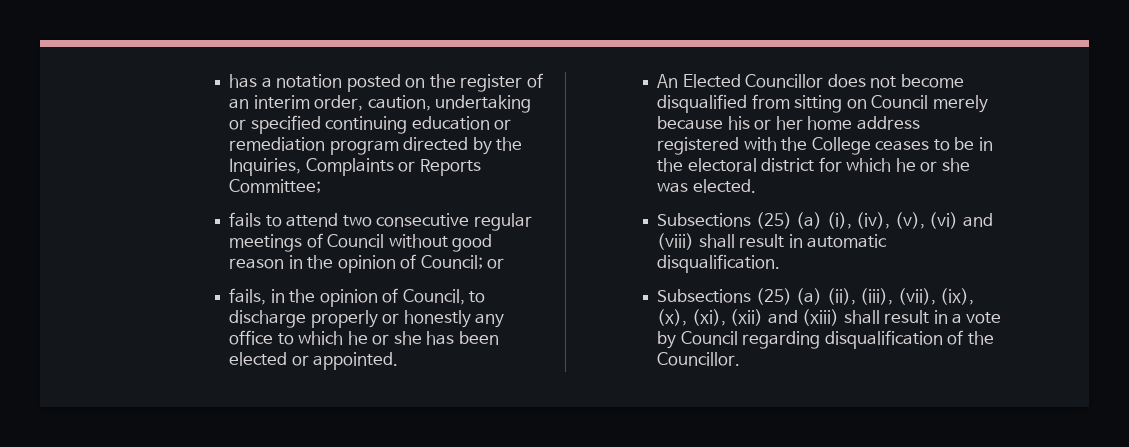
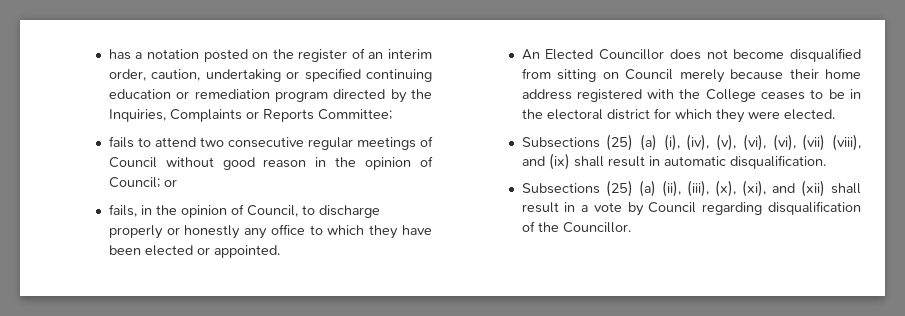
[347,331,455,345] he or she has -> [369,225,432,239] they have
[727,116,803,130] his or her -> [789,69,819,79] their
[895,158,970,172] [657,182,689,193] he or she was -> [715,109,780,123] they were
[929,212,993,229] [657,233,695,250] (vi) and (viii) -> [742,134,861,151] [521,153,570,170] (vi), (vi), (vii) (viii), and (ix)
[897,288,975,305] [657,309,840,326] (vii), (ix), (x), (xi), (xii) and (xiii) -> [714,180,825,197] (x), (xi), and (xii)

